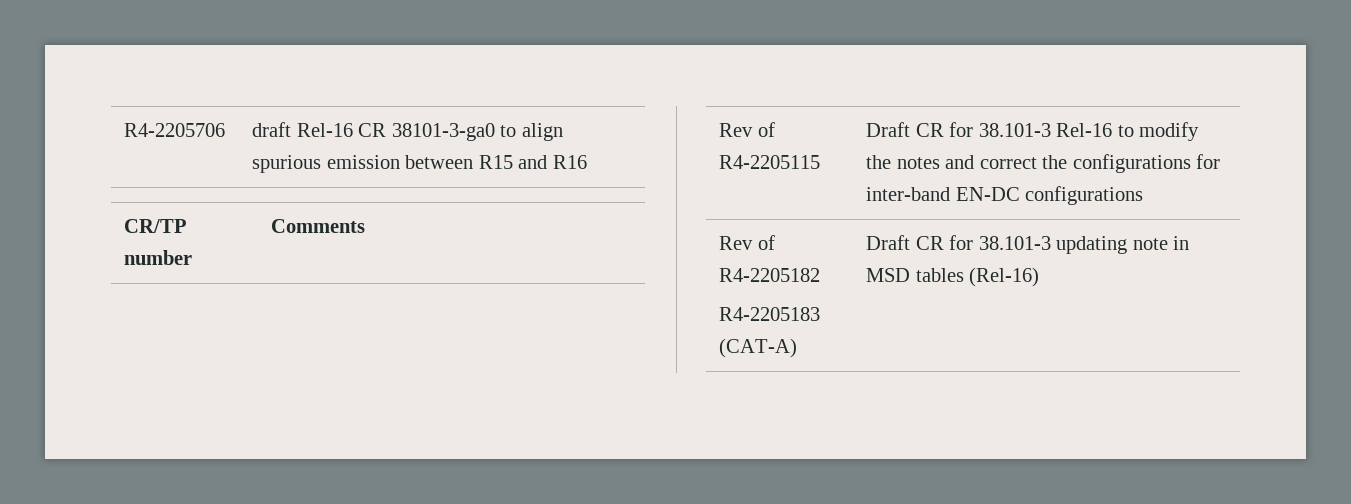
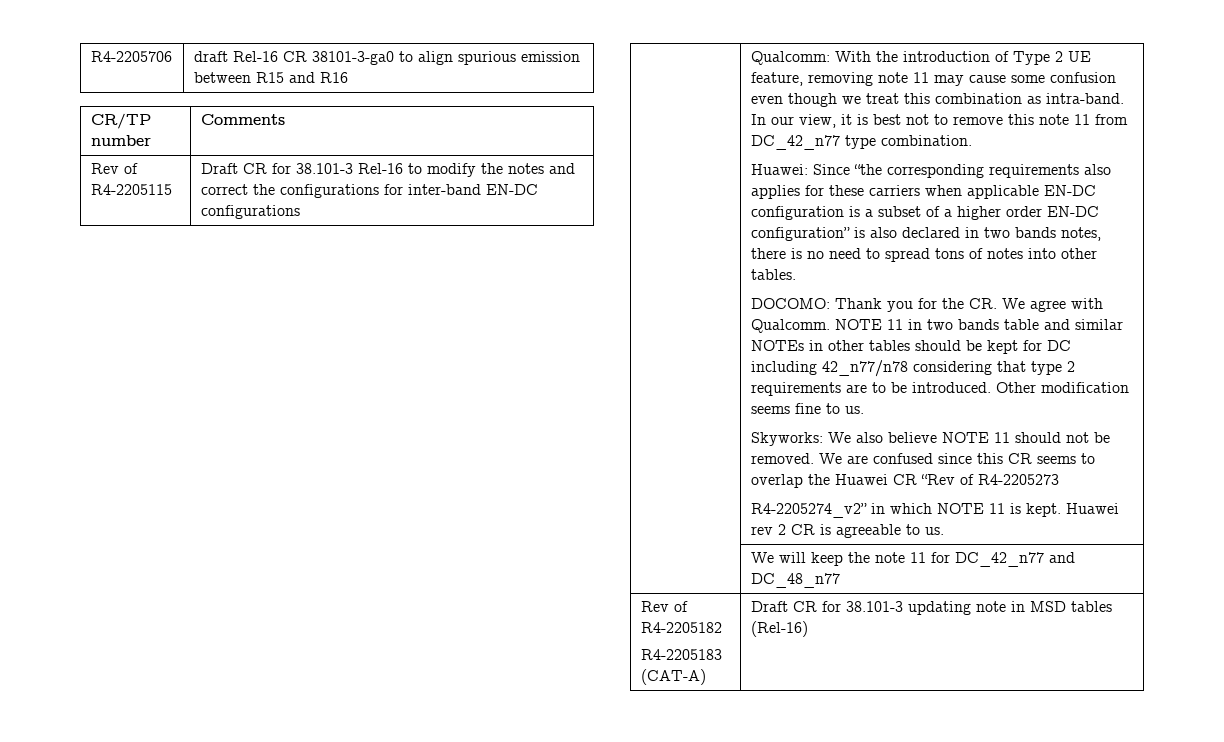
(1144, 195) none -> [750,51,1091,65] [750,72,1116,86] [750,93,1124,107] [750,114,1128,128] [750,135,972,150] [750,164,1111,178] [750,185,1096,199] [750,206,1099,220] [750,227,1101,241] [750,248,1097,262] [750,269,796,280] [750,298,1103,312] [750,319,1123,333] [750,340,1071,354] [750,360,1075,377] [750,382,1129,396] [750,403,864,414] [750,432,1110,446] [750,453,1095,464] [750,474,1059,488] [750,503,1119,518] [750,524,944,538] [750,552,1075,567] [750,573,840,588] // | Qualcomm: With the introduction of Type 2 UE feature, removing note 11 may cause some confusion even though we treat this combination as intra-band. In our view, it is best not to remove this note 11 from DC_42_n77 type combination. // Huawei: Since “the corresponding requirements also applies for these carriers when applicable EN-DC configuration is a subset of a higher order EN-DC configuration” is also declared in two bands notes, there is no need to spread tons of notes into other tables. // DOCOMO: Thank you for the CR. We agree with Qualcomm. NOTE 11 in two bands table and similar NOTEs in other tables should be kept for DC including 42_n77/n78 considering that type 2 requirements are to be introduced. Other modification seems fine to us. // Skyworks: We also believe NOTE 11 should not be removed. We are confused since this CR seems to overlap the Huawei CR “Rev of R4-2205273 // R4-2205274_v2” in which NOTE 11 is kept. Huawei rev 2 CR is agreeable to us. // | We will keep the note 11 for DC_42_n77 and DC_48_n77

